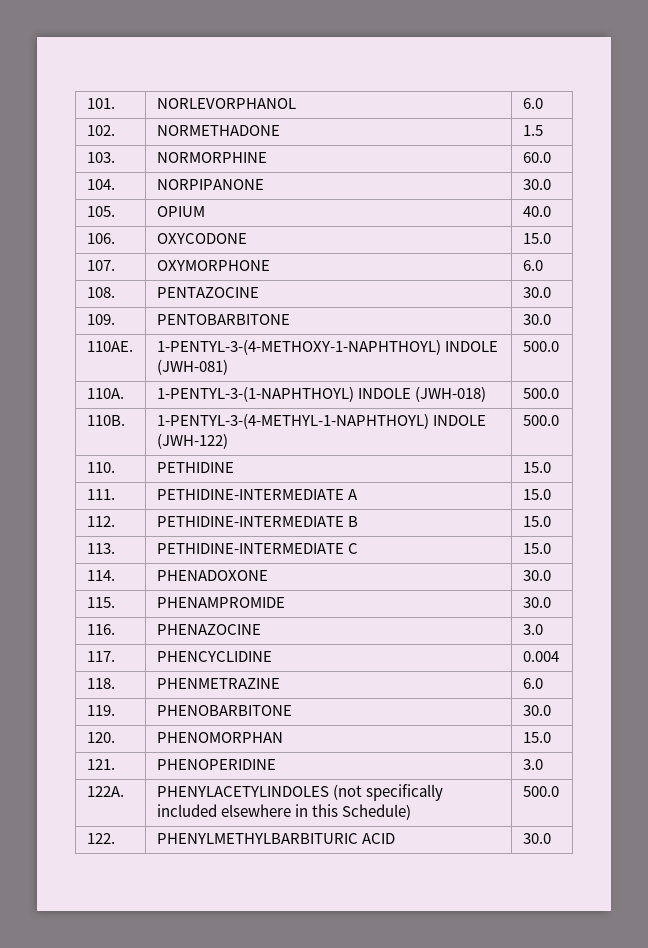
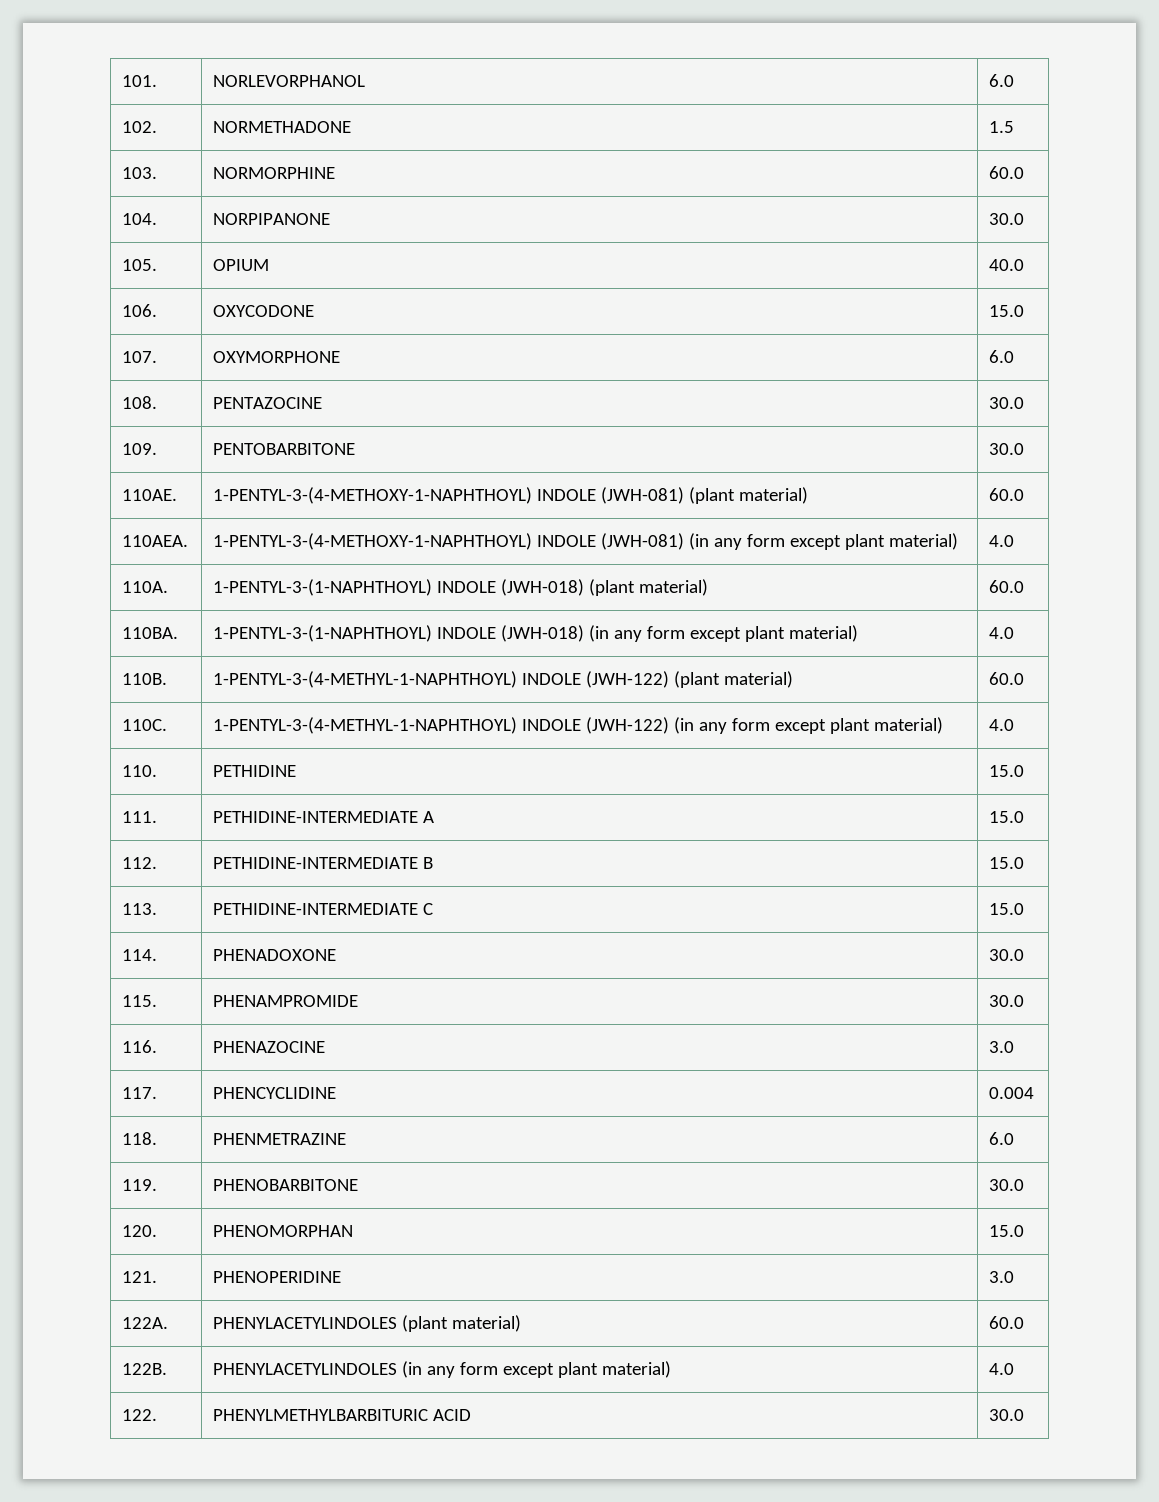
[522,341,559,352] [86,388,124,399] [156,386,486,402] [522,388,559,399] [86,415,125,426] [156,413,486,429] [156,433,228,449] [522,415,559,426] | 500.0 // 110A. | 1-PENTYL-3-(1-NAPHTHOYL) INDOLE (JWH-018) | 500.0 // 110B. | 1-PENTYL-3-(4-METHYL-1-NAPHTHOYL) INDOLE (JWH-122) | 500.0 -> [689,487,809,504] [989,488,1025,501] [122,535,189,547] [213,533,959,550] [989,535,1015,547] [122,581,169,593] [213,579,709,596] [989,580,1025,593] [122,627,179,639] [213,625,859,642] [989,627,1015,639] [122,673,168,685] [213,671,794,688] [989,672,1025,685] [122,719,168,731] [213,717,944,734] [989,719,1015,731] (plant material) | 60.0 // 110AEA. | 1-PENTYL-3-(4-METHOXY-1-NAPHTHOYL) INDOLE (JWH-081) (in any form except plant material) | 4.0 // 110A. | 1-PENTYL-3-(1-NAPHTHOYL) INDOLE (JWH-018) (plant material) | 60.0 // 110BA. | 1-PENTYL-3-(1-NAPHTHOYL) INDOLE (JWH-018) (in any form except plant material) | 4.0 // 110B. | 1-PENTYL-3-(4-METHYL-1-NAPHTHOYL) INDOLE (JWH-122) (plant material) | 60.0 // 110C. | 1-PENTYL-3-(4-METHYL-1-NAPHTHOYL) INDOLE (JWH-122) (in any form except plant material) | 4.0
[332,784,443,801] [156,804,411,820] [522,786,559,797] (not specifically included elsewhere in this Schedule) | 500.0 -> [402,1315,522,1332] [989,1316,1025,1329] [122,1363,168,1375] [213,1361,672,1378] [989,1363,1015,1375] (plant material) | 60.0 // 122B. | PHENYLACETYLINDOLES (in any form except plant material) | 4.0

